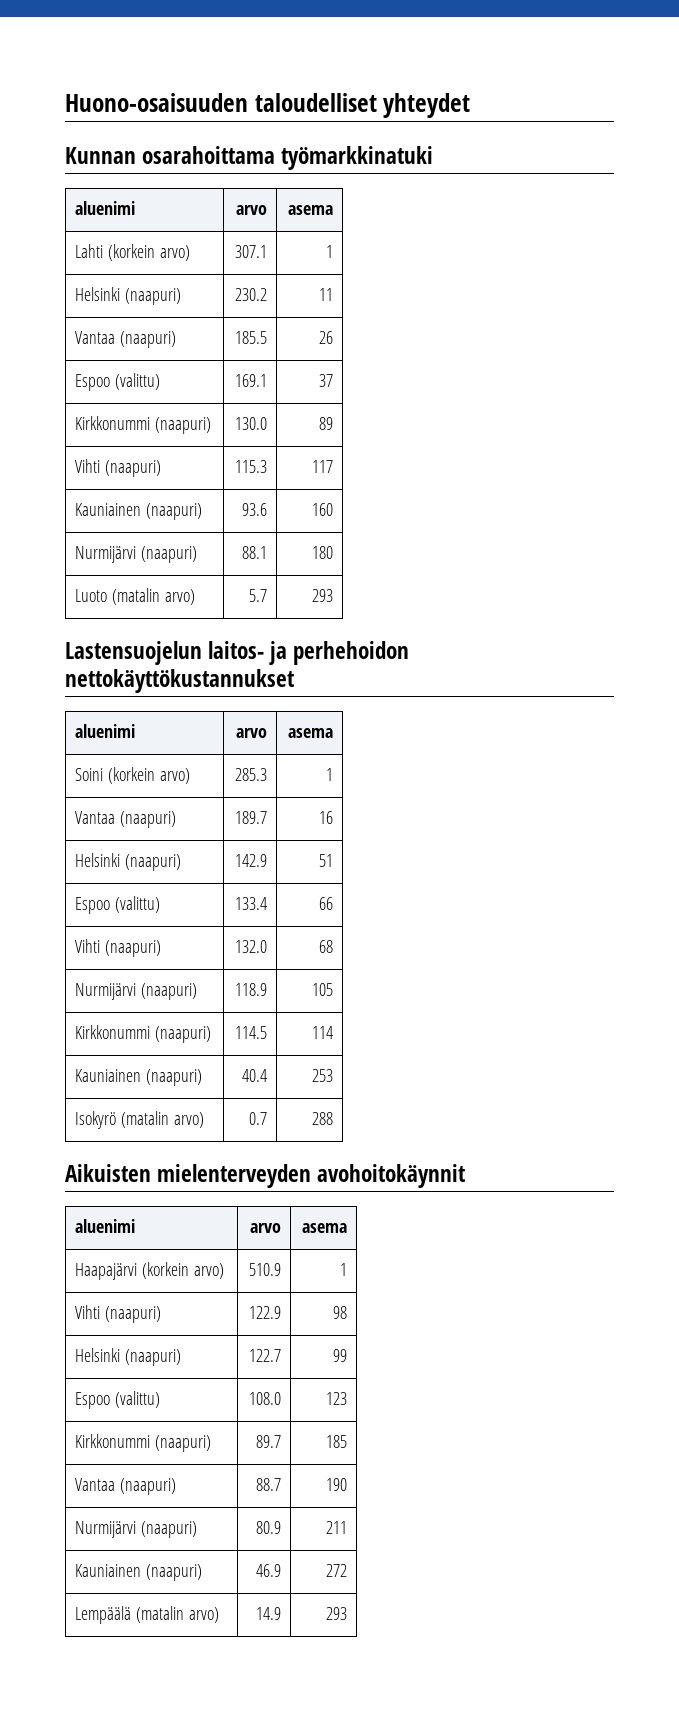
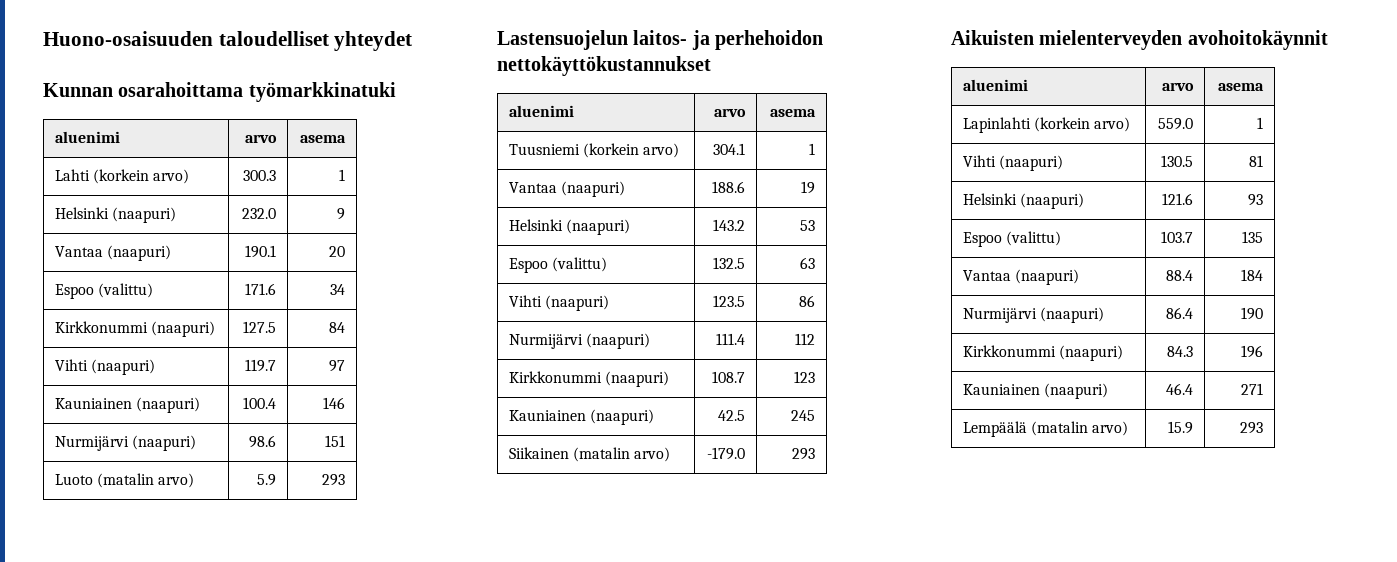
[234,245,267,258] 307.1 -> [243,170,277,181] 300.3
[234,288,267,301] [318,288,333,301] [75,331,176,348] [234,331,267,344] [318,331,333,344] [75,373,160,391] [234,374,267,387] [318,374,333,387] [75,416,211,434] [234,417,267,430] [318,417,333,430] [75,459,161,477] [234,460,267,473] [311,460,333,473] [75,503,202,520] [241,503,267,516] [311,503,333,516] [75,546,197,563] [241,546,267,559] [311,546,333,559] 230.2 | 11 // Vantaa (naapuri) | 185.5 | 26 // Espoo (valittu) | 169.1 | 37 // Kirkkonummi (naapuri) | 130.0 | 89 // Vihti (naapuri) | 115.3 | 117 // Kauniainen (naapuri) | 93.6 | 160 // Nurmijärvi (naapuri) | 88.1 | 180 -> [242,208,277,219] [337,208,346,220] [54,245,171,261] [245,245,277,258] [329,246,346,257] [54,283,153,299] [245,283,277,295] [330,284,346,295] [54,321,215,337] [243,321,277,333] [329,322,346,333] [54,359,155,375] [245,359,277,372] [329,360,346,372] [54,397,200,413] [243,397,277,409] [323,397,346,409] [54,435,196,451] [249,435,277,448] [325,435,346,447] 232.0 | 9 // Vantaa (naapuri) | 190.1 | 20 // Espoo (valittu) | 171.6 | 34 // Kirkkonummi (naapuri) | 127.5 | 84 // Vihti (naapuri) | 119.7 | 97 // Kauniainen (naapuri) | 100.4 | 146 // Nurmijärvi (naapuri) | 98.6 | 151
[248,589,267,602] 5.7 -> [257,474,277,486] 5.9
[75,767,190,784] [234,768,267,781] Soini (korkein arvo) | 285.3 -> [508,143,680,158] [713,143,746,155] Tuusniemi (korkein arvo) | 304.1
[234,811,267,824] [318,811,333,824] [75,853,181,871] [234,854,267,867] [318,854,333,867] [75,896,160,914] [234,897,267,910] [318,897,333,910] [75,939,161,957] [234,940,267,953] [318,940,333,953] [75,983,197,1000] [234,983,267,996] [311,983,333,996] [75,1025,211,1043] [234,1026,267,1039] [311,1026,333,1039] [75,1069,202,1086] [241,1069,267,1082] [311,1069,333,1082] [75,1111,204,1129] [248,1112,267,1125] [311,1112,333,1125] 189.7 | 16 // Helsinki (naapuri) | 142.9 | 51 // Espoo (valittu) | 133.4 | 66 // Vihti (naapuri) | 132.0 | 68 // Nurmijärvi (naapuri) | 118.9 | 105 // Kirkkonummi (naapuri) | 114.5 | 114 // Kauniainen (naapuri) | 40.4 | 253 // Isokyrö (matalin arvo) | 0.7 | 288 -> [712,181,746,193] [801,181,816,194] [508,219,630,235] [713,219,746,231] [800,220,816,231] [508,257,607,273] [713,257,746,269] [800,257,816,269] [508,295,609,311] [713,295,746,307] [799,295,816,307] [508,333,650,349] [716,333,746,345] [795,333,816,345] [508,371,669,387] [712,371,746,383] [794,371,816,383] [508,409,654,425] [718,410,746,421] [791,410,816,421] [508,447,671,462] [707,447,746,460] [792,448,816,460] 188.6 | 19 // Helsinki (naapuri) | 143.2 | 53 // Espoo (valittu) | 132.5 | 63 // Vihti (naapuri) | 123.5 | 86 // Nurmijärvi (naapuri) | 111.4 | 112 // Kirkkonummi (naapuri) | 108.7 | 123 // Kauniainen (naapuri) | 42.5 | 245 // Siikainen (matalin arvo) | -179.0 | 293
[75,1262,224,1280] [248,1263,281,1276] Haapajärvi (korkein arvo) | 510.9 -> [962,117,1131,133] [1158,118,1194,130] Lapinlahti (korkein arvo) | 559.0
[248,1306,281,1319] [332,1306,347,1319] [75,1348,181,1366] [248,1349,281,1362] [332,1349,347,1362] [75,1391,160,1409] [248,1392,281,1405] [325,1392,347,1405] [75,1434,211,1452] [255,1435,281,1448] [325,1435,347,1448] [75,1478,176,1495] [255,1478,281,1491] [325,1478,347,1491] [75,1521,197,1538] [255,1521,281,1534] [325,1521,347,1534] [75,1564,202,1581] [255,1564,281,1577] [325,1564,347,1577] 122.9 | 98 // Helsinki (naapuri) | 122.7 | 99 // Espoo (valittu) | 108.0 | 123 // Kirkkonummi (naapuri) | 89.7 | 185 // Vantaa (naapuri) | 88.7 | 190 // Nurmijärvi (naapuri) | 80.9 | 211 // Kauniainen (naapuri) | 46.9 | 272 -> [1161,155,1194,167] [1249,155,1264,167] [962,193,1084,209] [1162,193,1194,205] [1248,194,1264,206] [962,231,1061,247] [1161,231,1194,243] [1242,231,1264,243] [962,269,1079,285] [1166,270,1194,281] [1241,269,1264,281] [962,307,1104,323] [1166,307,1194,319] [1241,307,1264,320] [962,345,1123,361] [1167,346,1194,357] [1241,345,1264,358] [962,383,1108,399] [1166,383,1194,395] [1241,383,1264,395] 130.5 | 81 // Helsinki (naapuri) | 121.6 | 93 // Espoo (valittu) | 103.7 | 135 // Vantaa (naapuri) | 88.4 | 184 // Nurmijärvi (naapuri) | 86.4 | 190 // Kirkkonummi (naapuri) | 84.3 | 196 // Kauniainen (naapuri) | 46.4 | 271
[255,1607,281,1620] 14.9 -> [1168,421,1194,434] 15.9

